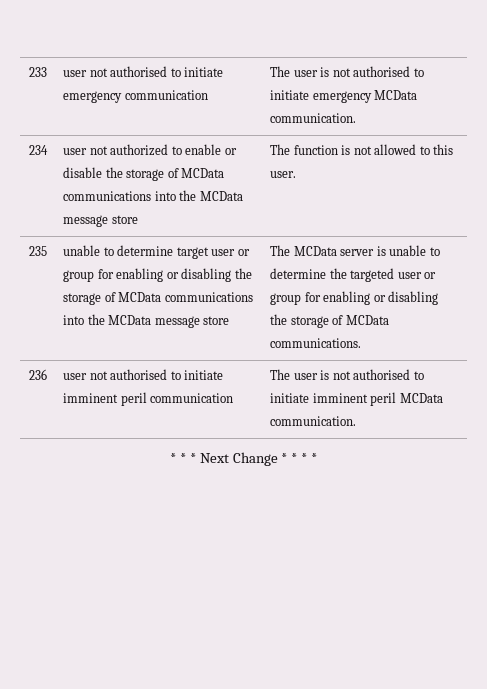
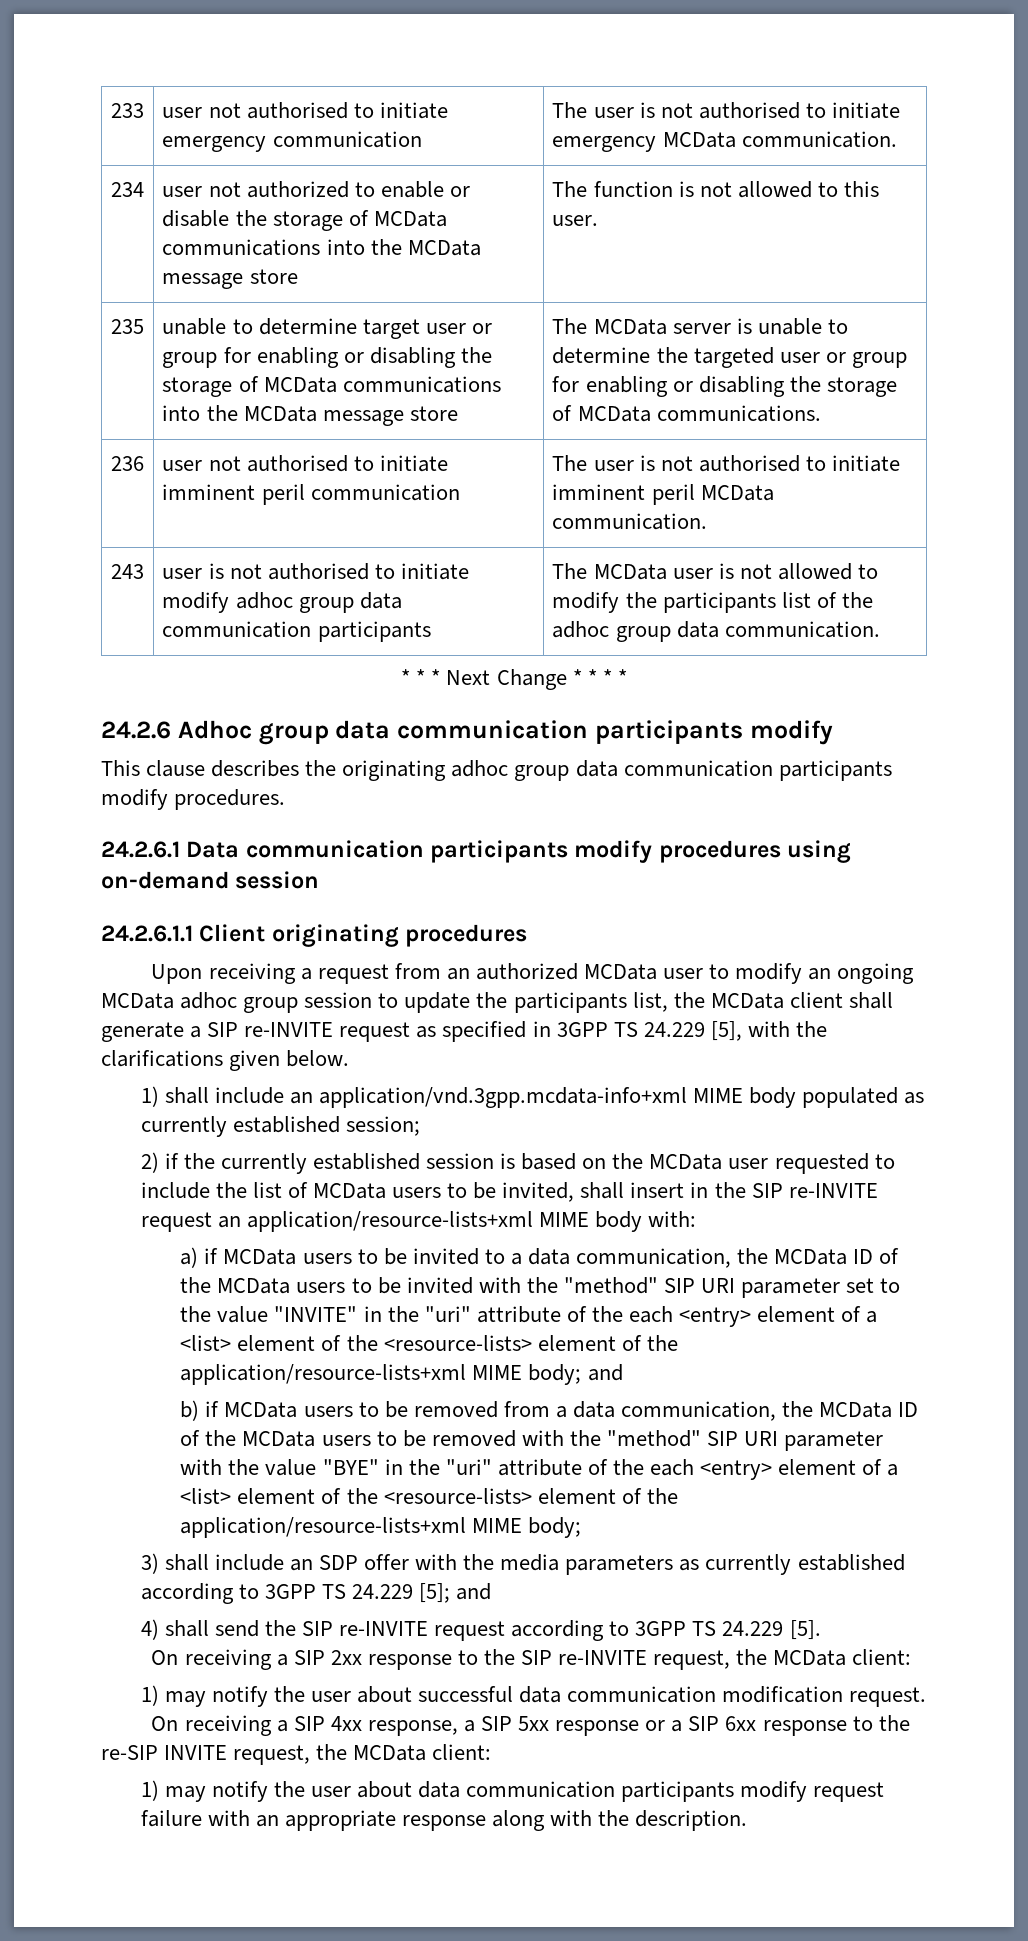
(357, 421) none -> [111,564,144,579] [162,563,469,580] [162,592,402,613] [162,621,431,642] [552,563,878,580] [552,592,873,613] [552,621,880,642] // 243 | user is not authorised to initiate modify adhoc group data communication participants | The MCData user is not allowed to modify the participants list of the adhoc group data communication.
(318, 458) none -> [101,720,833,745] [101,760,892,781] [101,789,286,810] [101,840,852,863] [101,871,320,889] [101,924,528,947] [151,963,915,984] [101,992,893,1013] [101,1021,827,1042] [101,1050,350,1071] [140,1086,925,1108] [140,1116,420,1137] [140,1152,895,1174] [140,1182,878,1202] [140,1211,697,1232] [180,1247,900,1268] [180,1277,901,1298] [180,1306,878,1327] [180,1335,678,1351] [180,1364,623,1385] [180,1400,919,1421] [180,1430,884,1451] [180,1459,899,1480] [180,1488,678,1504] [180,1517,582,1538] [140,1553,905,1575] [140,1583,492,1604] [140,1619,821,1641] [151,1649,912,1670] [140,1685,927,1707] [151,1715,910,1736] [101,1744,492,1765] [140,1780,885,1802] [140,1810,748,1831] // 24.2.6 Adhoc group data communication participants modify // This clause describes the originating adhoc group data communication participants modify procedures. // 24.2.6.1 Data communication participants modify procedures using on-demand session // 24.2.6.1.1 Client originating procedures // Upon receiving a request from an authorized MCData user to modify an ongoing MCData adhoc group session to update the participants list, the MCData client shall generate a SIP re-INVITE request as specified in 3GPP TS 24.229 [5], with the clarifications given below. // 1) shall include an application/vnd.3gpp.mcdata-info+xml MIME body populated as currently established session; // 2) if the currently established session is based on the MCData user requested to include the list of MCData users to be invited, shall insert in the SIP re-INVITE request an application/resource-lists+xml MIME body with: // a) if MCData users to be invited to a data communication, the MCData ID of the MCData users to be invited with the "method" SIP URI parameter set to the value "INVITE" in the "uri" attribute of the each <entry> element of a <list> element of the <resource-lists> element of the application/resource-lists+xml MIME body; and // b) if MCData users to be removed from a data communication, the MCData ID of the MCData users to be removed with the "method" SIP URI parameter with the value "BYE" in the "uri" attribute of the each <entry> element of a <list> element of the <resource-lists> element of the application/resource-lists+xml MIME body; // 3) shall include an SDP offer with the media parameters as currently established according to 3GPP TS 24.229 [5]; and // 4) shall send the SIP re-INVITE request according to 3GPP TS 24.229 [5]. // On receiving a SIP 2xx response to the SIP re-INVITE request, the MCData client: // 1) may notify the user about successful data communication modification request. // On receiving a SIP 4xx response, a SIP 5xx response or a SIP 6xx response to the re-SIP INVITE request, the MCData client: // 1) may notify the user about data communication participants modify request failure with an appropriate response along with the description.

